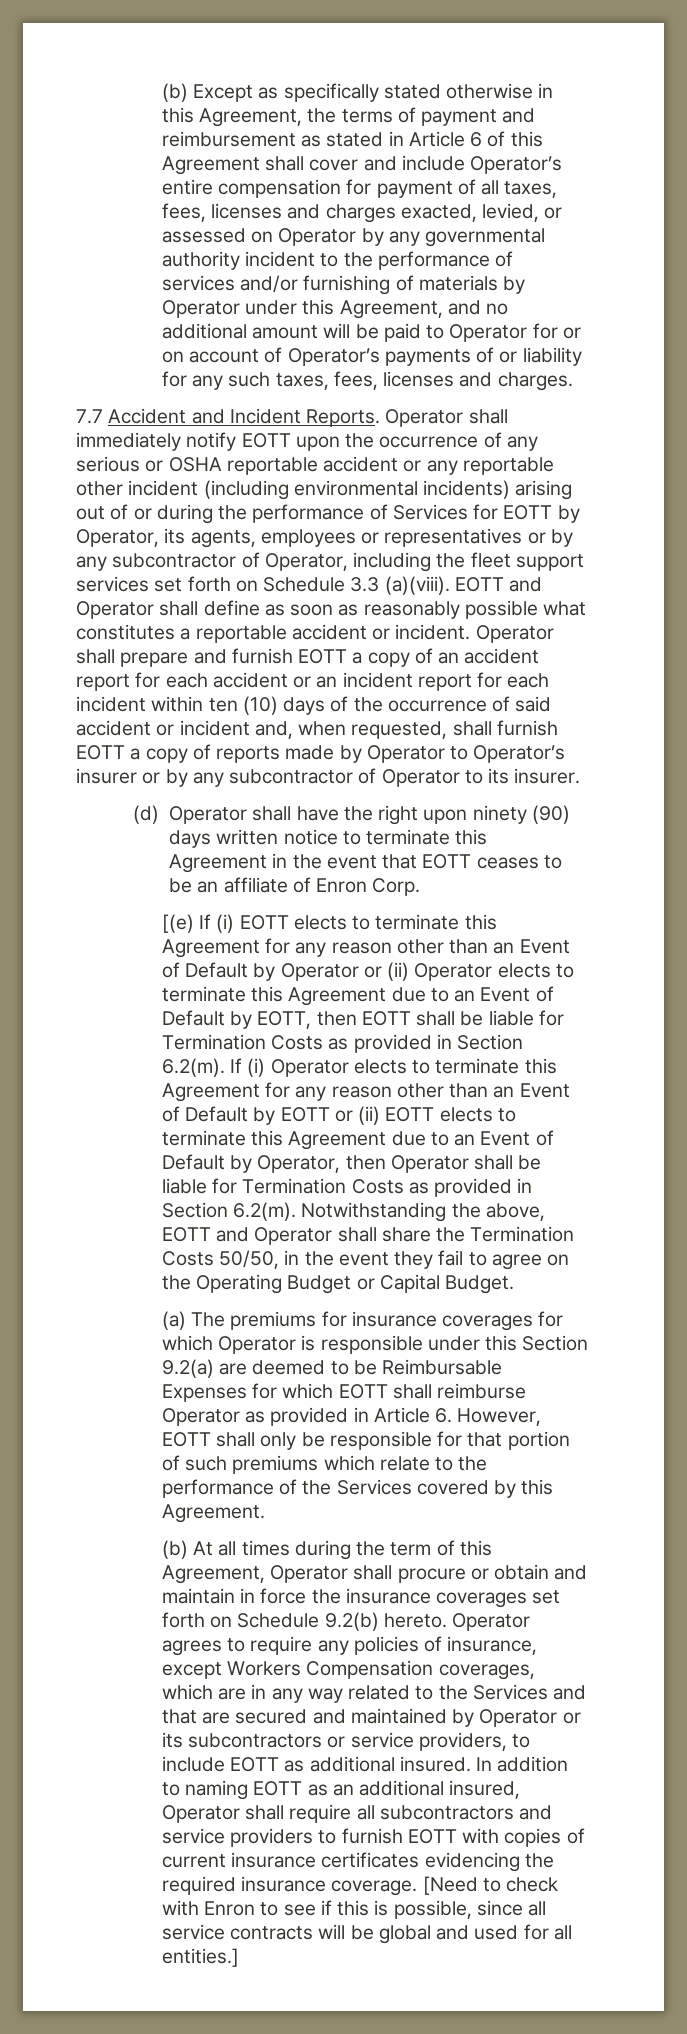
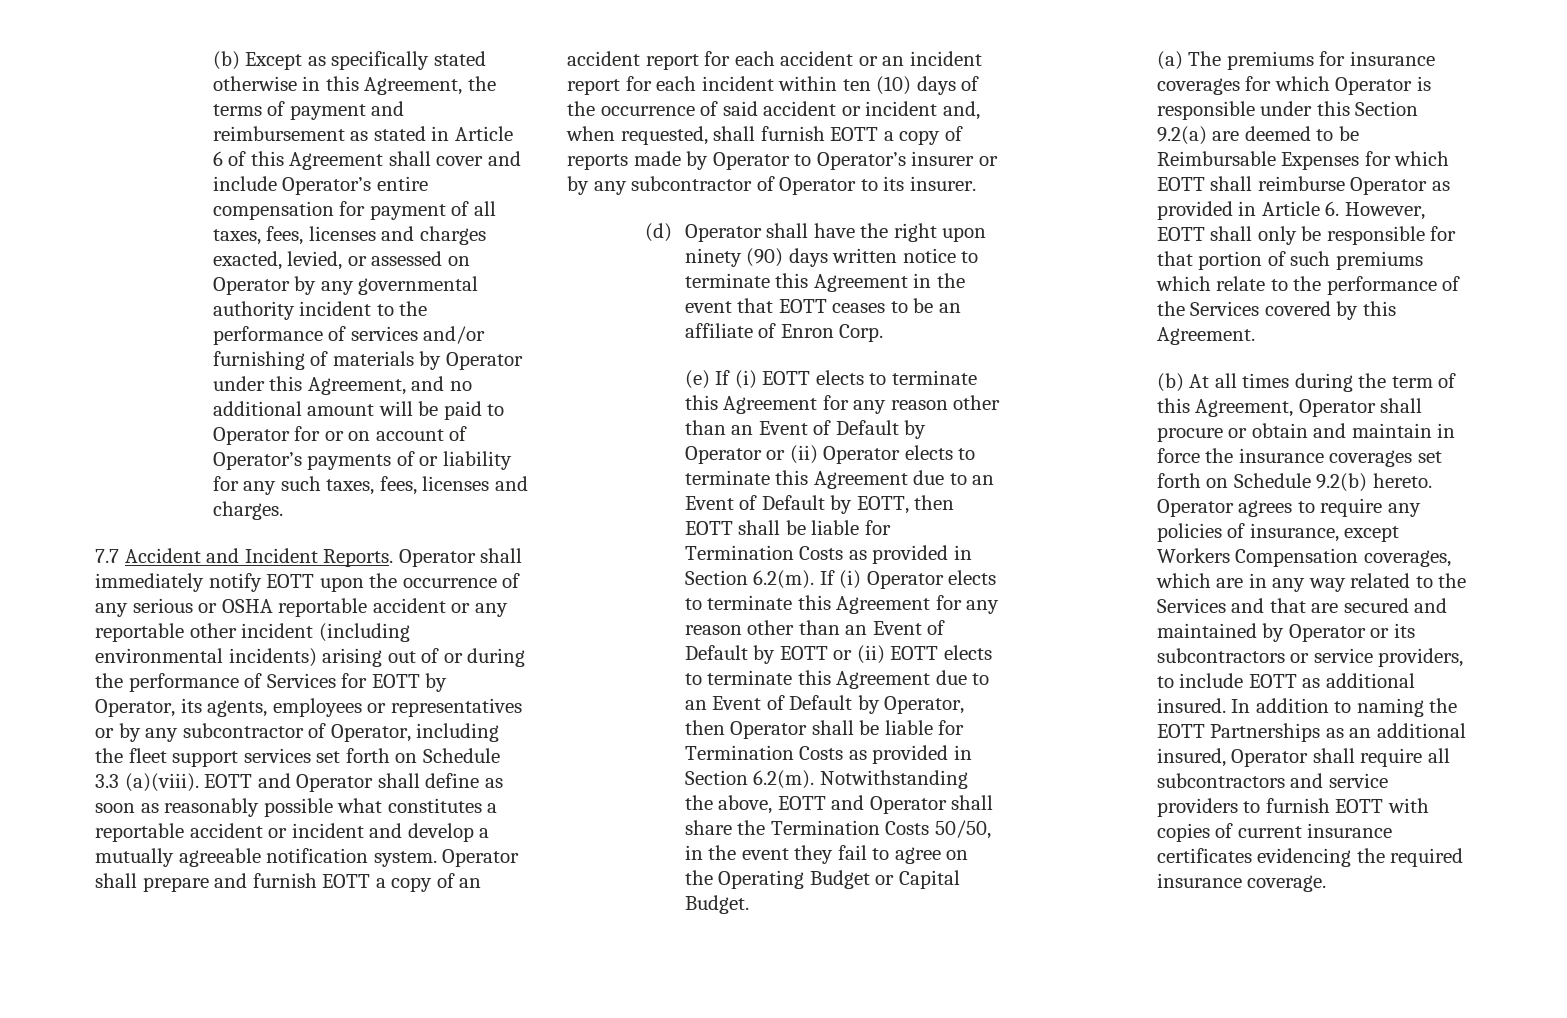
[395,624,471,640] incident. -> [291,823,490,842] [95,848,437,867] incident and develop a mutually agreeable notification system.
[161,914,194,933] [(e) -> [684,370,710,389] (e)
[253,1781,303,1796] EOTT -> [1429,698,1458,713] [1156,723,1321,742] the EOTT Partnerships
[422,1876,559,1895] [161,1900,547,1919] [161,1924,572,1944] [161,1948,239,1967] [Need to check with Enron to see if this is possible, since all service contracts will be global and used for all entities.] -> (1327, 883) none

